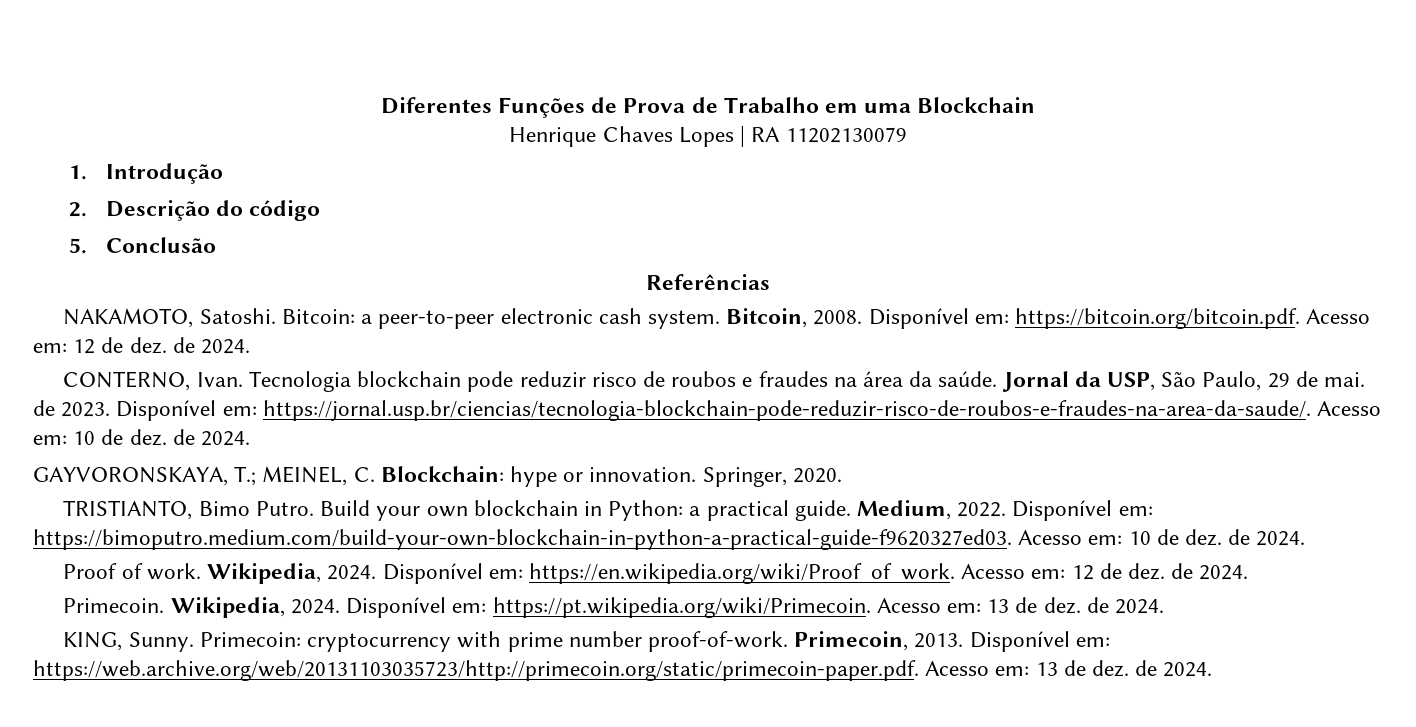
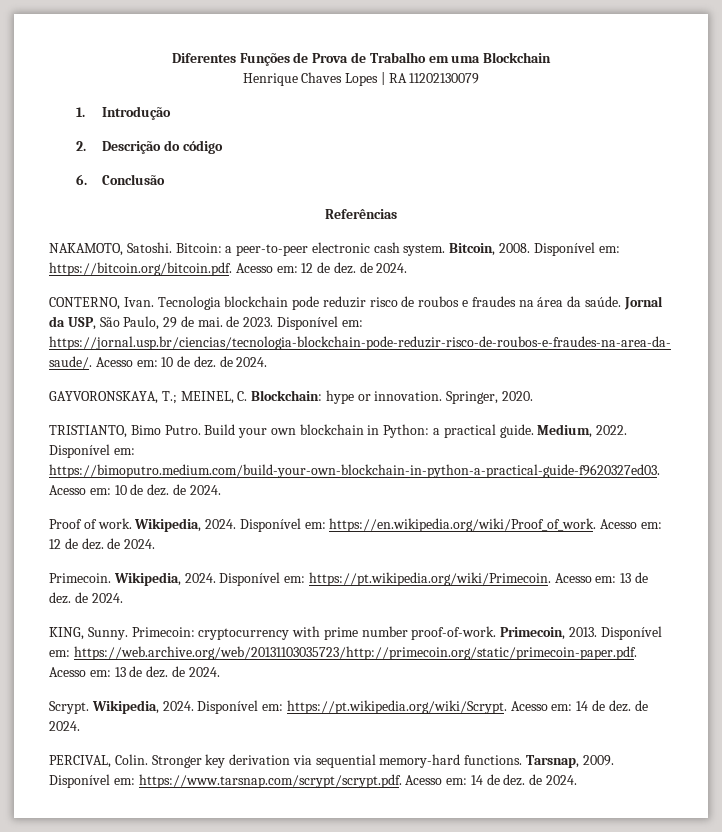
[69,238,88,254] 5. -> [75,174,87,185] 6.
(1213, 669) none -> [49,700,648,714] [49,721,80,731] [49,754,614,768] [49,774,578,788] // Scrypt. Wikipedia, 2024. Disponível em: https://pt.wikipedia.org/wiki/Scrypt. Acesso em: 14 de dez. de 2024. // PERCIVAL, Colin. Stronger key derivation via sequential memory-hard functions. Tarsnap, 2009. Disponível em: https://www.tarsnap.com/scrypt/scrypt.pdf. Acesso em: 14 de dez. de 2024.

